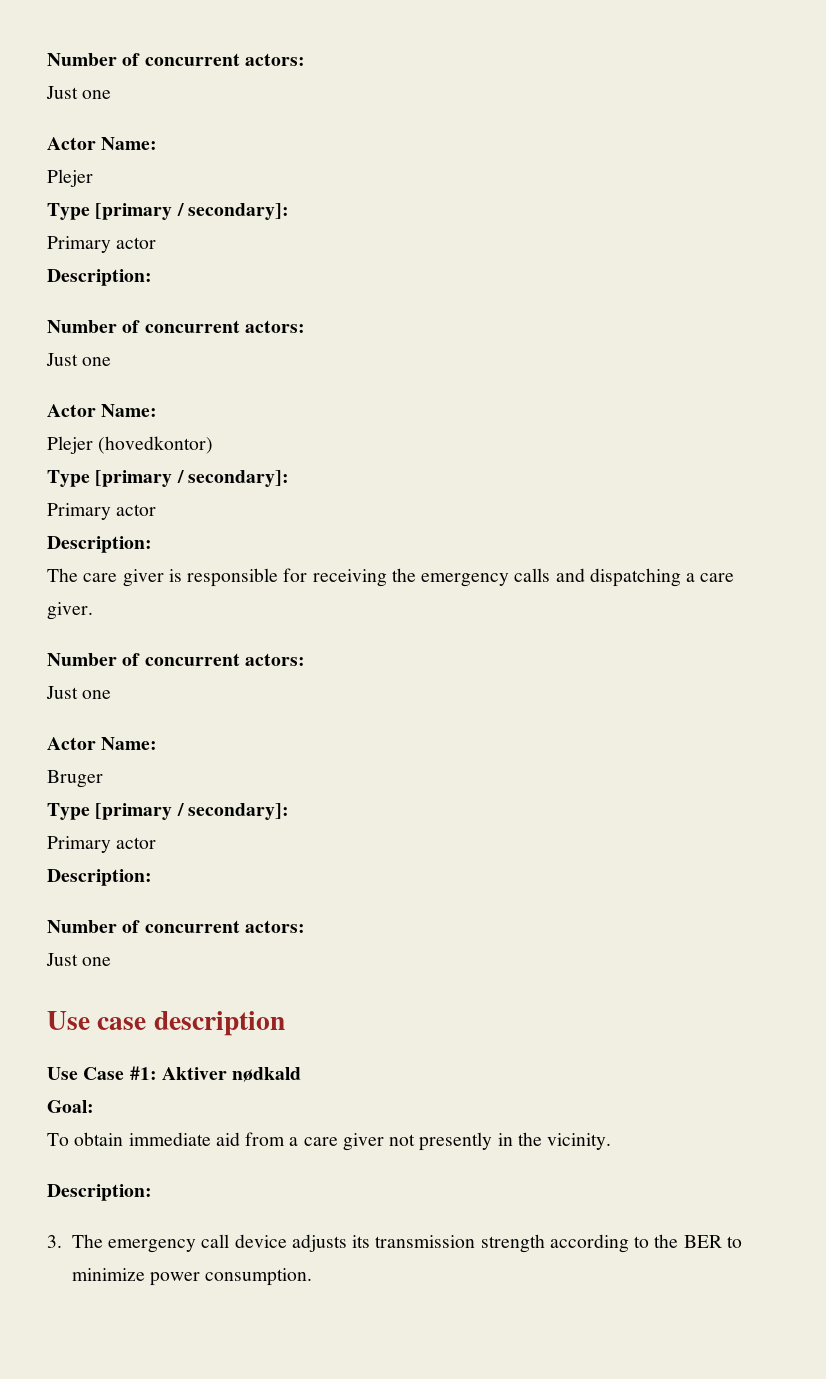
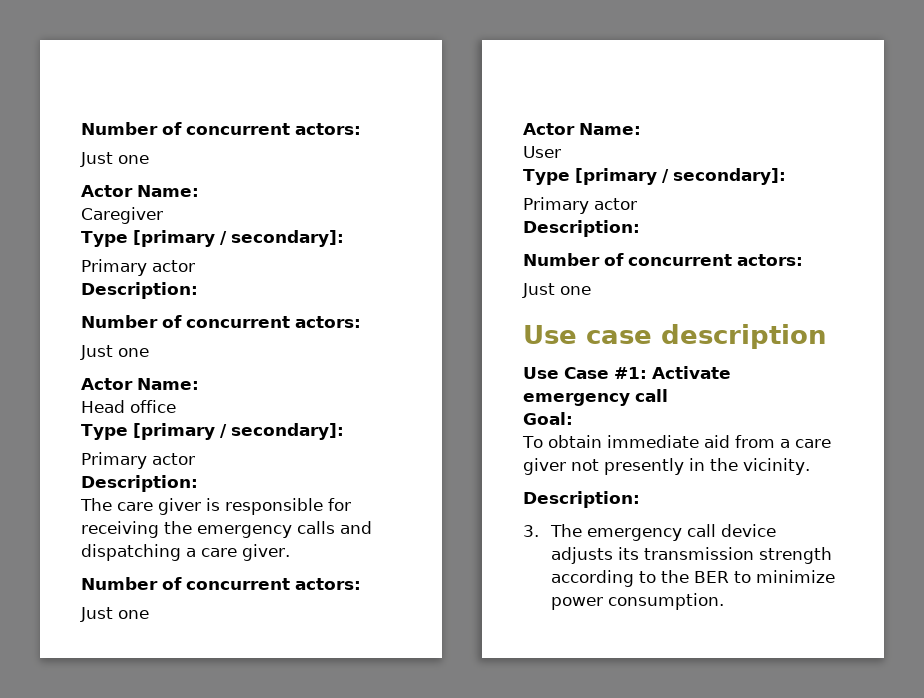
[47,53,305,66] [46,86,112,99] [47,137,158,150] [47,169,93,187] Number of concurrent actors: // Just one // Actor Name: // Plejer -> [81,122,361,135] [80,152,149,167] [81,185,199,197] [81,207,163,224] Number of concurrent actors: // Just one // Actor Name: // Caregiver
[47,436,214,454] Plejer (hovedkontor) -> [81,400,176,413] Head office
[47,770,103,788] Bruger -> [523,146,561,158] User
[161,1067,302,1082] Aktiver nødkald -> [652,366,731,379] [523,389,668,406] Activate emergency call

